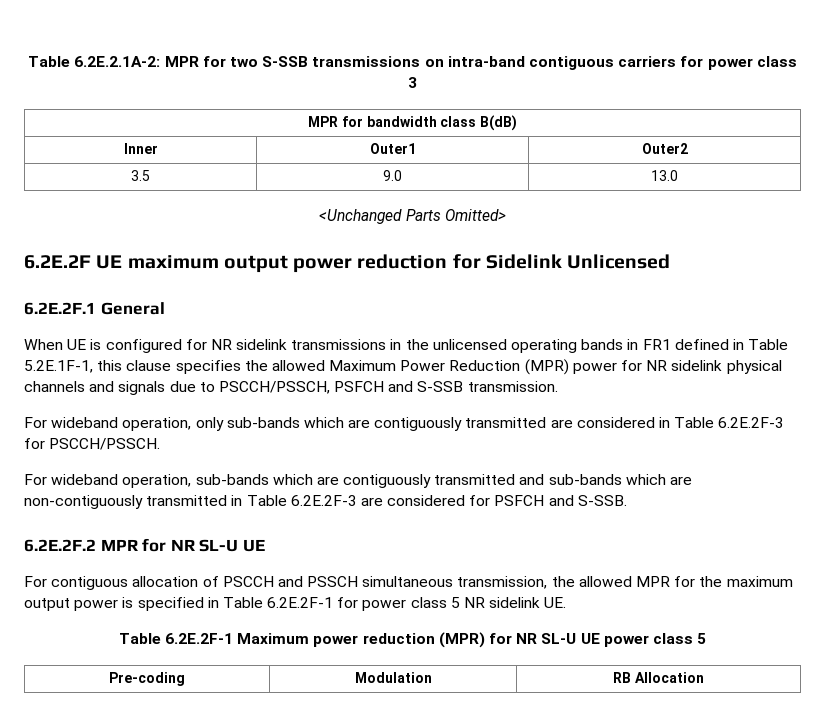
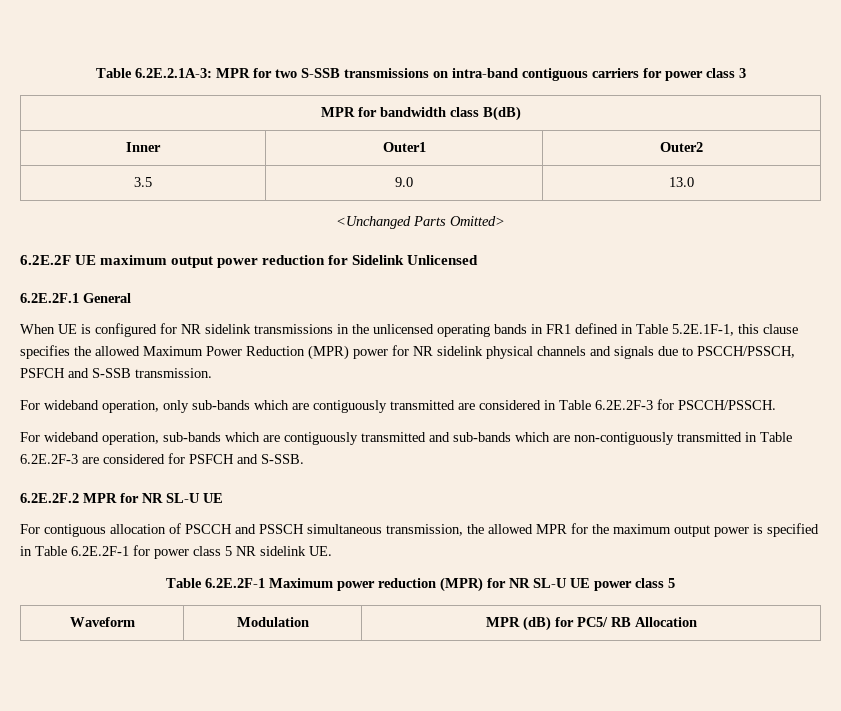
[28,56,161,67] Table 6.2E.2.1A-2: -> [95,68,212,78] Table 6.2E.2.1A-3:
[109,672,185,686] Pre-coding -> [69,617,135,627] Waveform
(432, 677) none -> [485,616,608,631] MPR (dB) for PC5/

